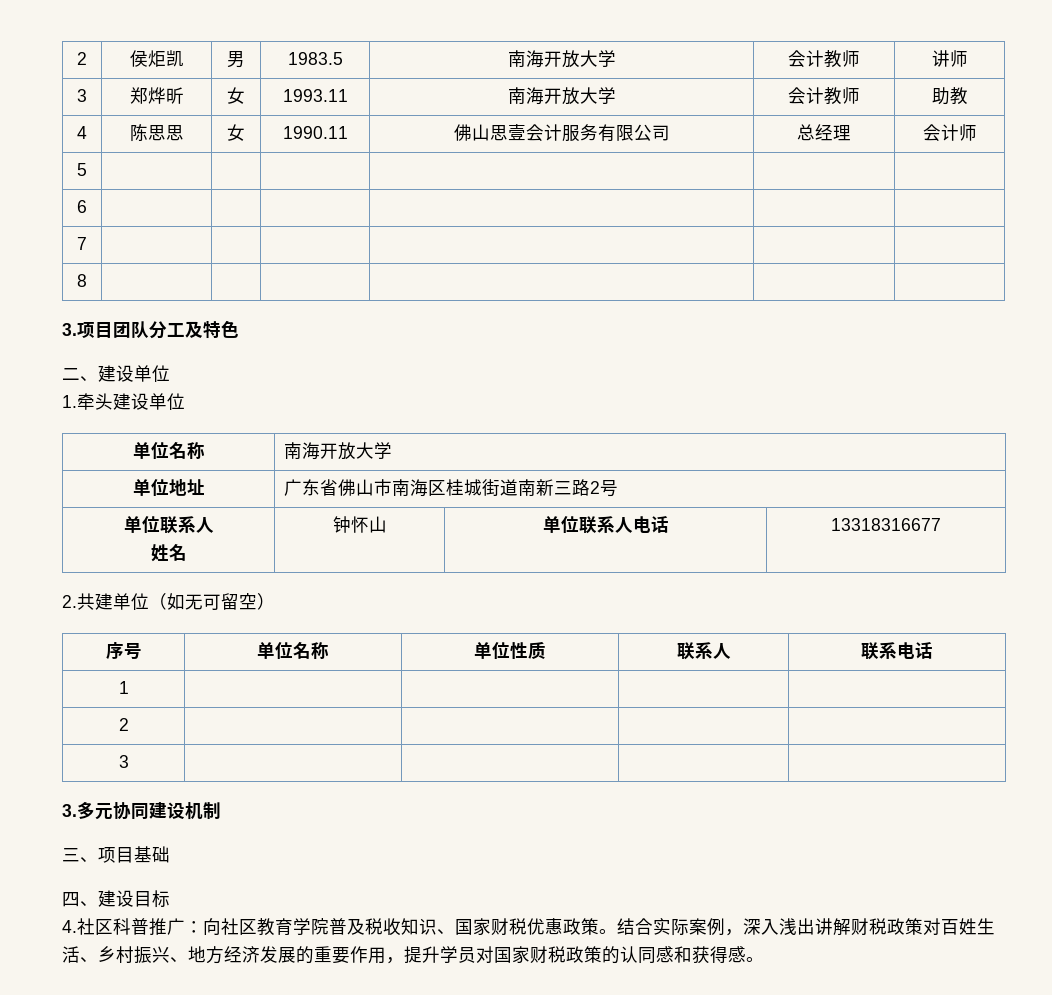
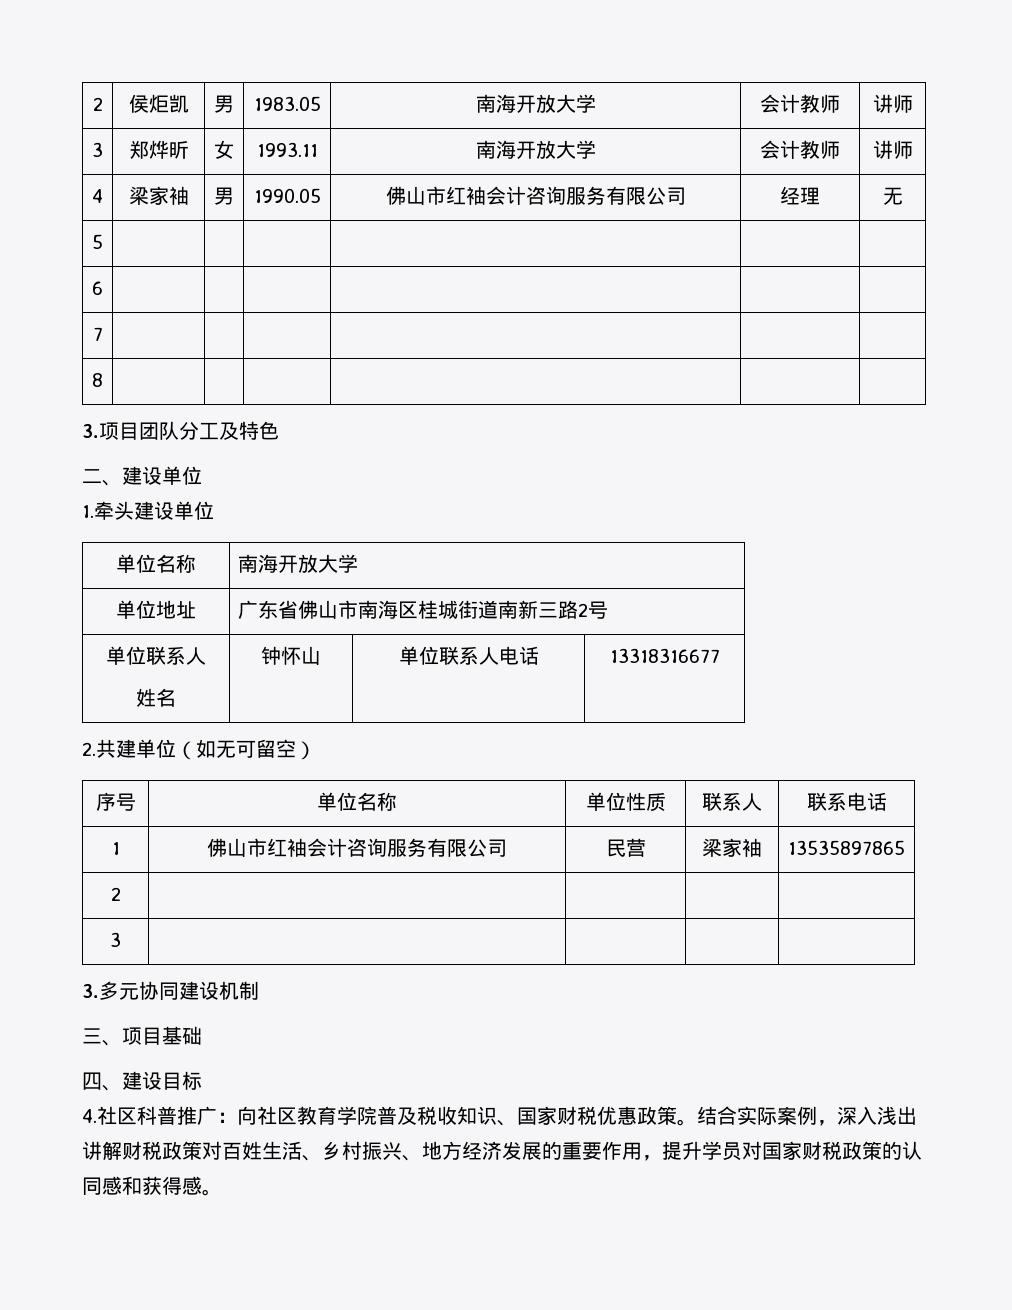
[287,52,343,65] 1983.5 -> [253,96,321,111] 1983.05
[931,87,968,105] 助教 -> [872,140,913,159] 讲师
[129,124,184,142] [227,124,245,141] [282,126,348,139] [453,124,670,142] [797,124,815,141] 陈思思 | 女 | 1990.11 | 佛山思壹会计服务有限公司 | 总 -> [128,186,189,205] [214,187,234,205] [253,188,321,203] [385,186,686,205] 梁家袖 | 男 | 1990.05 | 佛山市红袖会计咨询服务有限公司 |
[922,124,977,141] 会计师 -> [882,187,903,205] 无
(129, 687) | | | -> [207,838,507,857] [605,838,646,857] [702,838,762,857] [788,840,905,855] 佛山市红袖会计咨询服务有限公司 | 民营 | 梁家袖 | 13535897865

